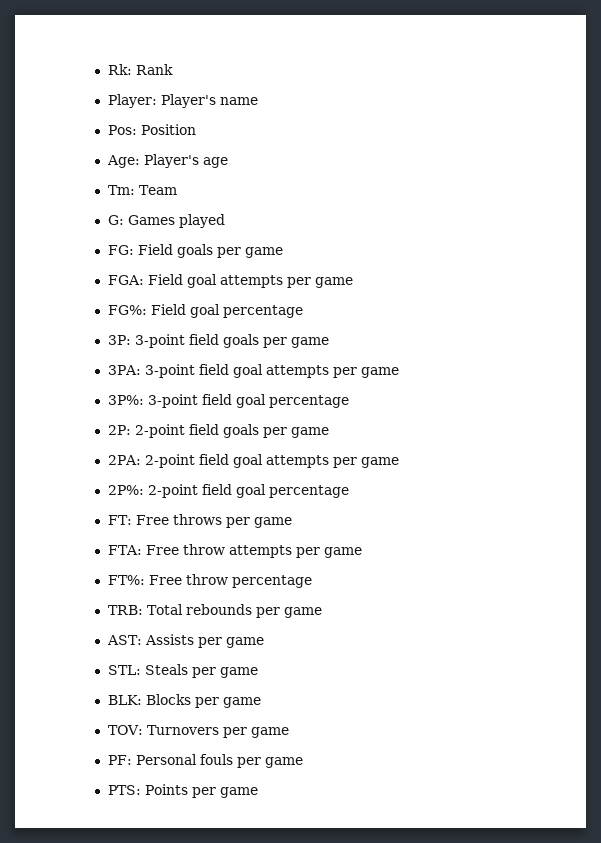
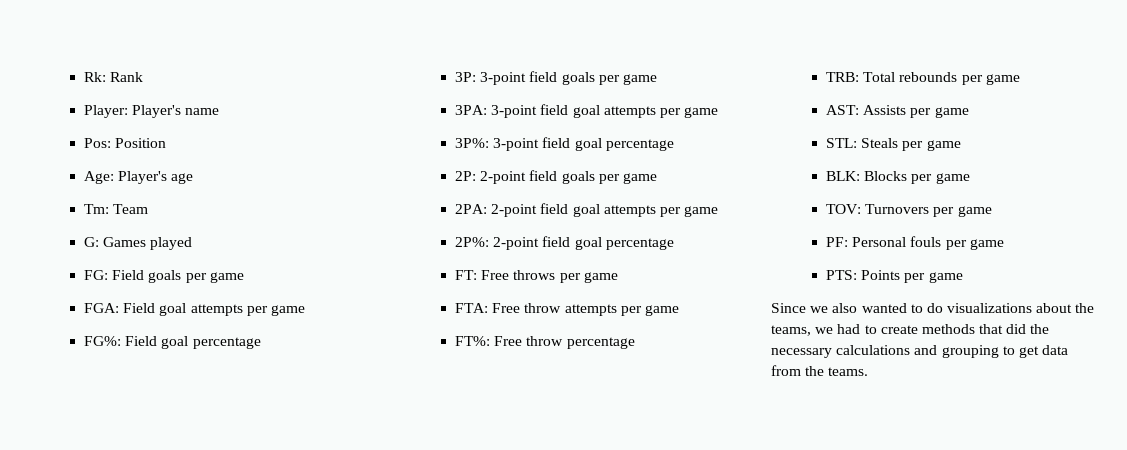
(258, 792) none -> [771,303,1095,313] [771,324,1050,336] [771,345,1069,358] [771,365,869,376] // Since we also wanted to do visualizations about the teams, we had to create methods that did the necessary calculations and grouping to get data from the teams.

